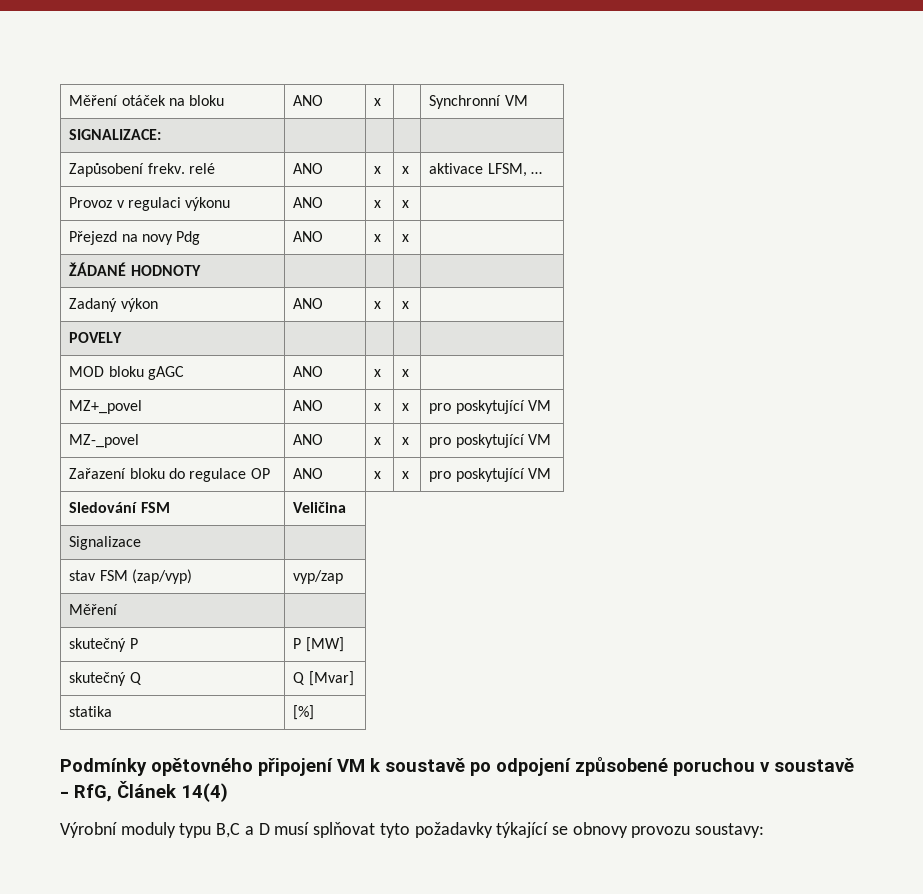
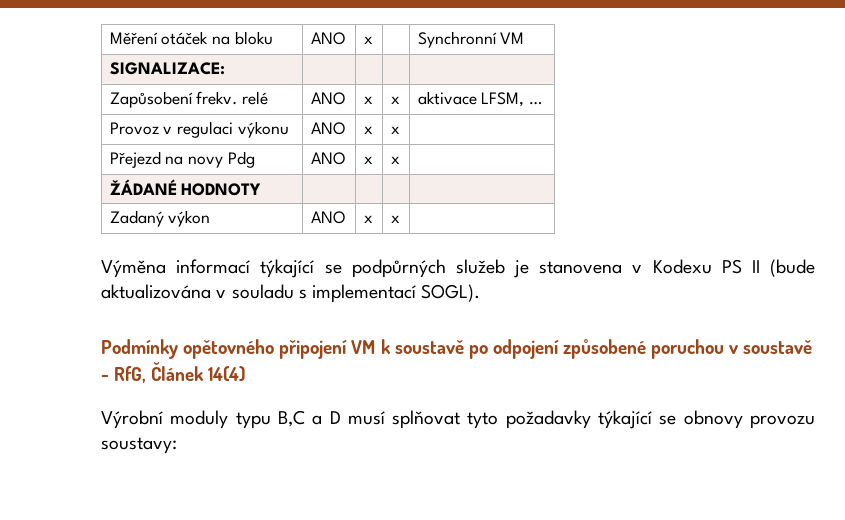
[69,332,123,343] [69,366,184,380] [293,366,324,377] [374,369,382,377] [402,369,410,377] [69,400,143,414] [293,400,324,411] [374,403,382,411] [402,403,410,411] [429,400,551,414] [69,434,140,448] [293,434,324,445] [374,437,382,445] [402,437,410,445] [429,434,551,448] [69,468,270,482] [293,468,324,479] [374,471,382,479] [402,471,410,479] [429,468,551,482] [69,502,170,513] [293,502,347,513] [69,536,142,550] [69,569,192,584] [293,570,344,584] [69,604,119,615] [69,638,138,652] [293,637,344,652] [69,672,142,686] [293,671,354,686] [69,706,113,717] [293,705,315,720] // POVELY | | | | // MOD bloku gAGC | ANO | x | x | // MZ+_povel | ANO | x | x | pro poskytující VM // MZ-_povel | ANO | x | x | pro poskytující VM // Zařazení bloku do regulace OP | ANO | x | x | pro poskytující VM // Sledování FSM | Veličina // Signalizace | // stav FSM (zap/vyp) | vyp/zap // Měření | // skutečný P | P [MW] // skutečný Q | Q [Mvar] // statika | [%] -> [101,259,815,278] [101,284,481,303] // Výměna informací týkající se podpůrných služeb je stanovena v Kodexu PS II (bude aktualizována v souladu s implementací SOGL).

